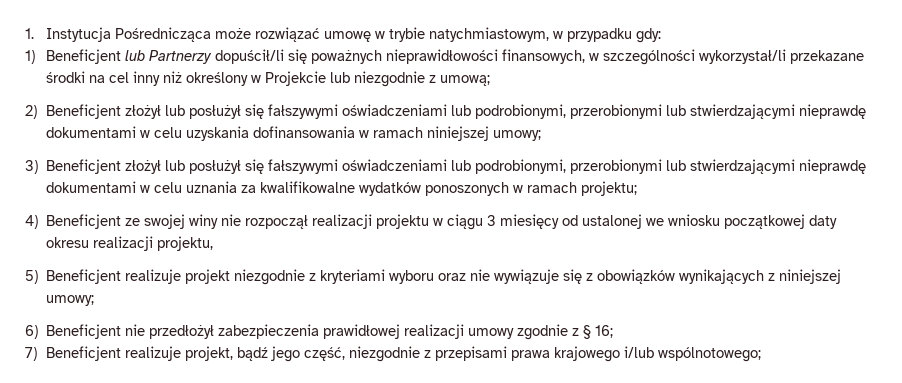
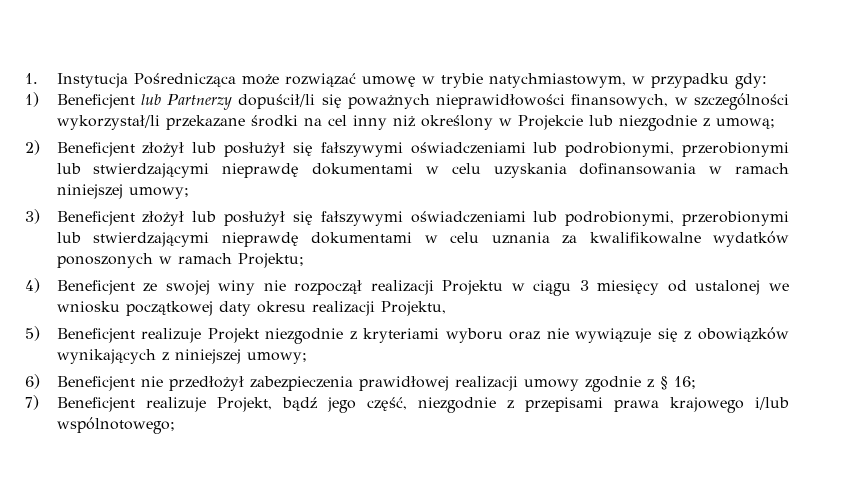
[581,181,638,196] projektu; -> [237,253,304,268] Projektu;
[376,214,430,229] projektu -> [442,280,504,295] Projektu
[157,236,214,251] projektu, -> [380,301,446,316] Projektu,
[185,269,231,284] projekt -> [207,328,259,343] Projekt
[184,346,233,361] projekt, -> [216,397,272,412] Projekt,

